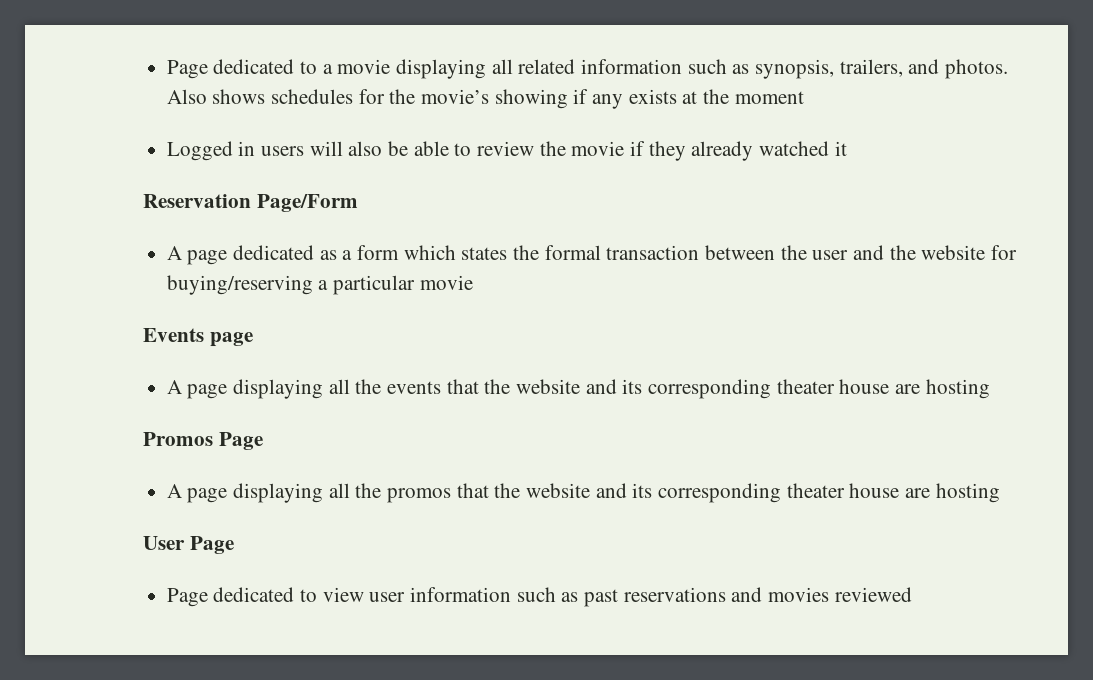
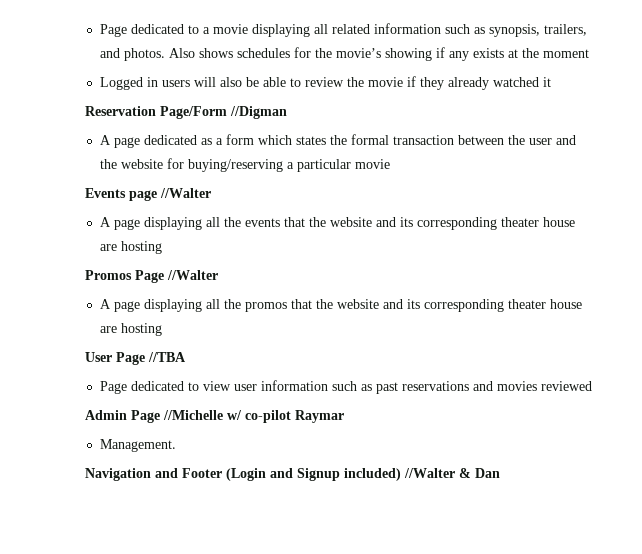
(359, 203) none -> [229,106,287,119] //Digman
(254, 339) none -> [159,188,211,198] //Walter
(264, 441) none -> [166,270,218,280] //Walter
(235, 545) none -> [147,352,186,362] //TBA
(912, 594) none -> [84,410,344,423] [99,439,176,452] [84,468,500,481] // Admin Page //Michelle w/ co-pilot Raymar // Management. // Navigation and Footer (Login and Signup included) //Walter & Dan

